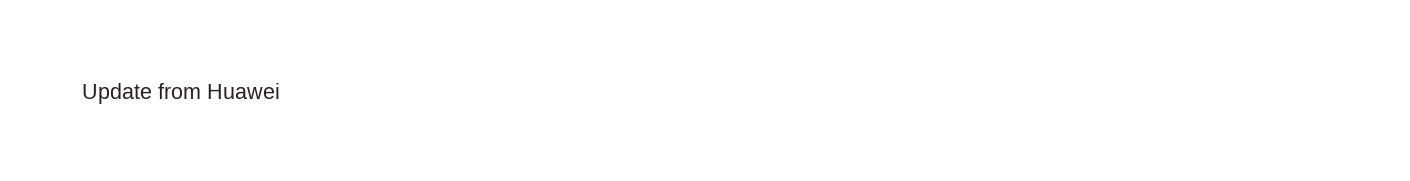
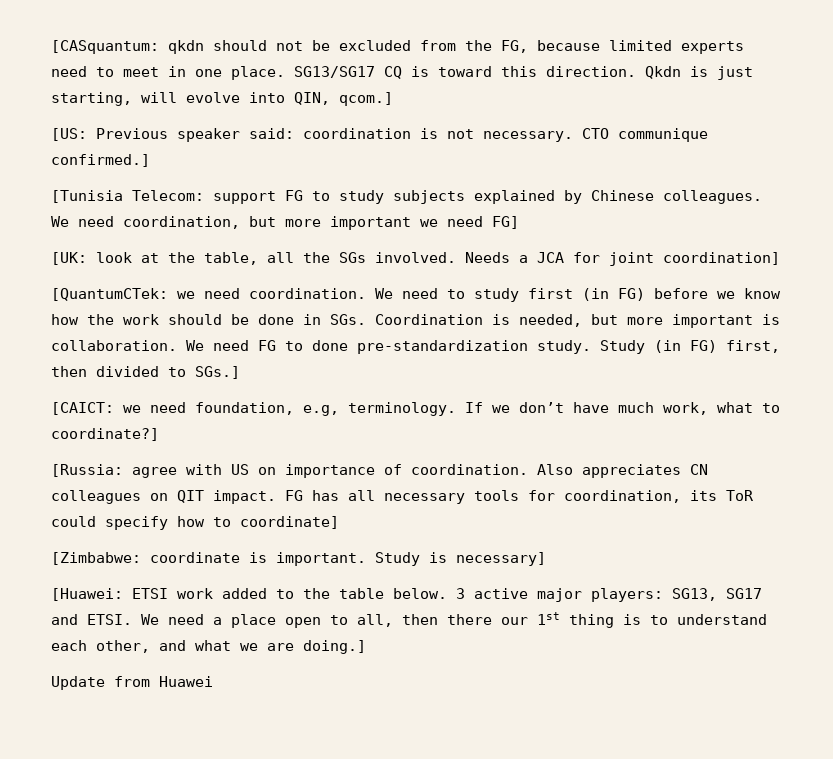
(82, 93) none -> [51,40,744,54] [51,66,753,80] [51,92,393,106] [51,128,708,142] [51,154,150,167] [51,190,762,204] [51,216,519,230] [51,252,780,266] [51,288,781,302] [51,314,780,328] [51,340,780,354] [51,366,240,379] [51,402,780,416] [51,428,159,441] [51,464,708,478] [51,490,754,504] [51,516,339,530] [51,552,546,566] [51,588,762,602] [51,612,767,628] [51,640,366,654] [CASquantum: qkdn should not be excluded from the FG, because limited experts need to meet in one place. SG13/SG17 CQ is toward this direction. Qkdn is just starting, will evolve into QIN, qcom.] // [US: Previous speaker said: coordination is not necessary. CTO communique confirmed.] // [Tunisia Telecom: support FG to study subjects explained by Chinese colleagues. We need coordination, but more important we need FG] // [UK: look at the table, all the SGs involved. Needs a JCA for joint coordination] // [QuantumCTek: we need coordination. We need to study first (in FG) before we know how the work should be done in SGs. Coordination is needed, but more important is collaboration. We need FG to done pre-standardization study. Study (in FG) first, then divided to SGs.] // [CAICT: we need foundation, e.g, terminology. If we don’t have much work, what to coordinate?] // [Russia: agree with US on importance of coordination. Also appreciates CN colleagues on QIT impact. FG has all necessary tools for coordination, its ToR could specify how to coordinate] // [Zimbabwe: coordinate is important. Study is necessary] // [Huawei: ETSI work added to the table below. 3 active major players: SG13, SG17 and ETSI. We need a place open to all, then there our 1st thing is to understand each other, and what we are doing.] //

